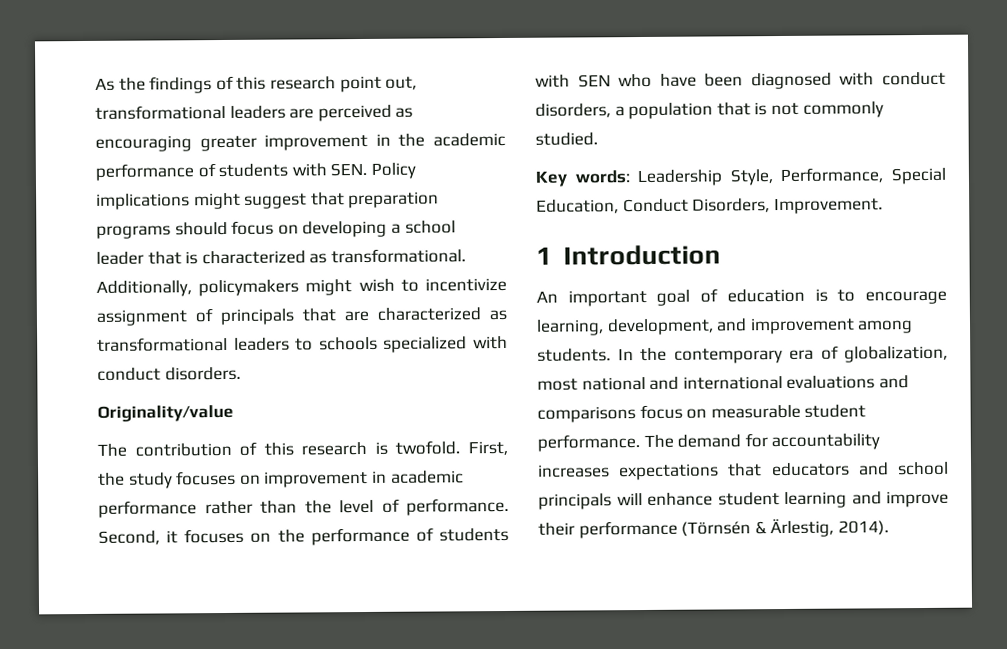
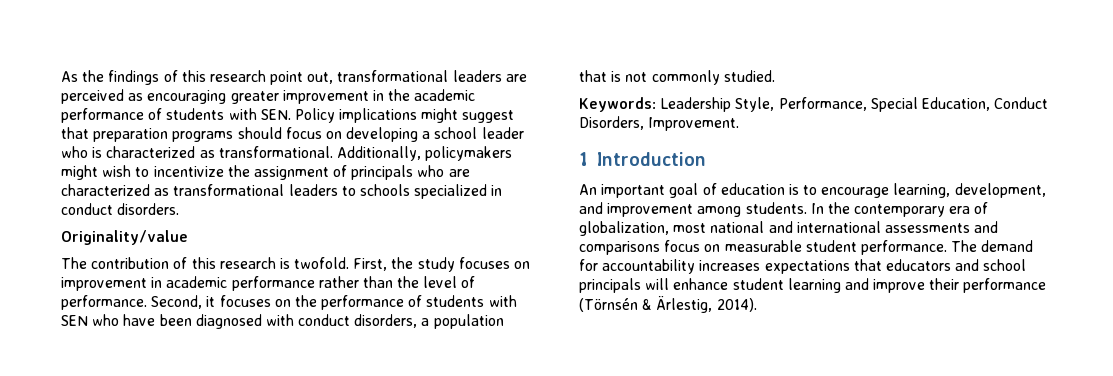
[147,251,182,265] that -> [61,146,88,158] who
(507, 284) none -> [227,165,250,177] the
[302,308,336,322] that -> [417,165,445,177] who
[473,335,508,350] with -> [491,185,503,196] in
[535,170,630,187] Key words: -> [579,97,656,112] Keywords:
[786,375,876,389] evaluations -> [884,223,970,233] assessments

